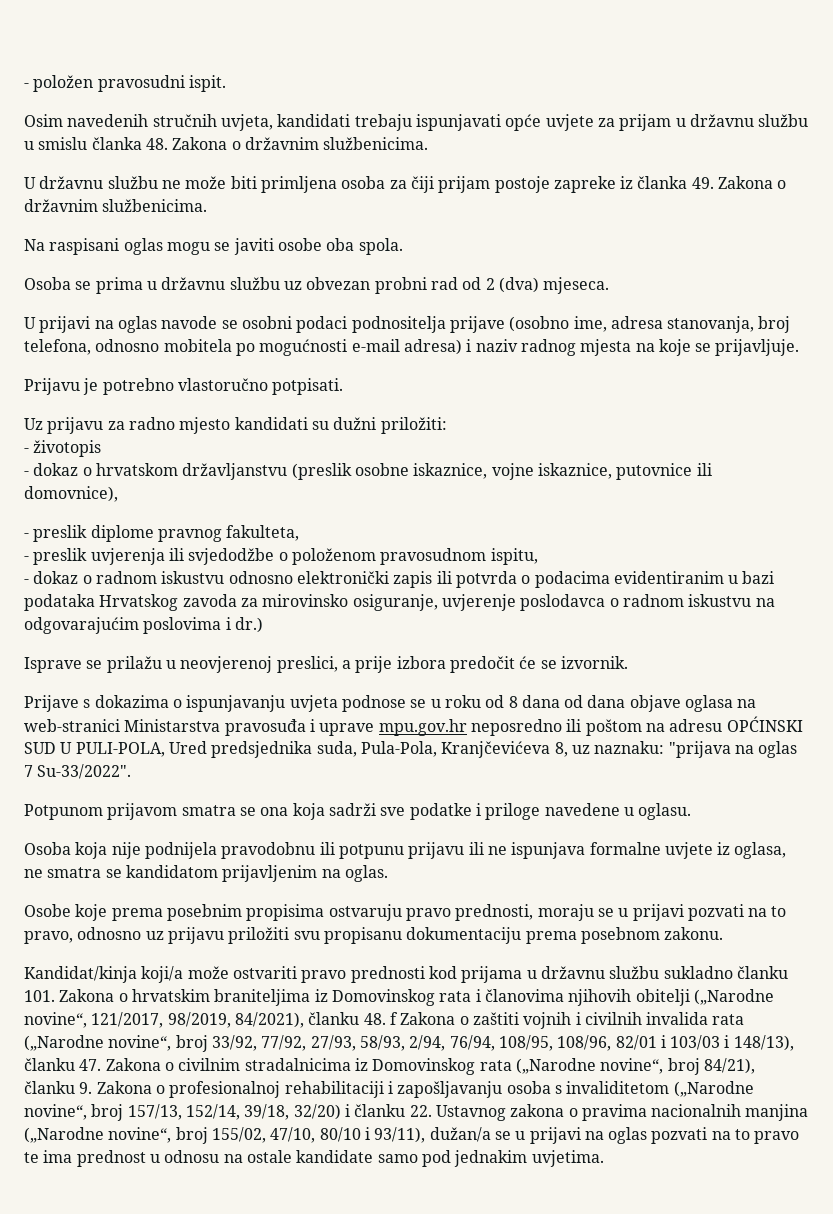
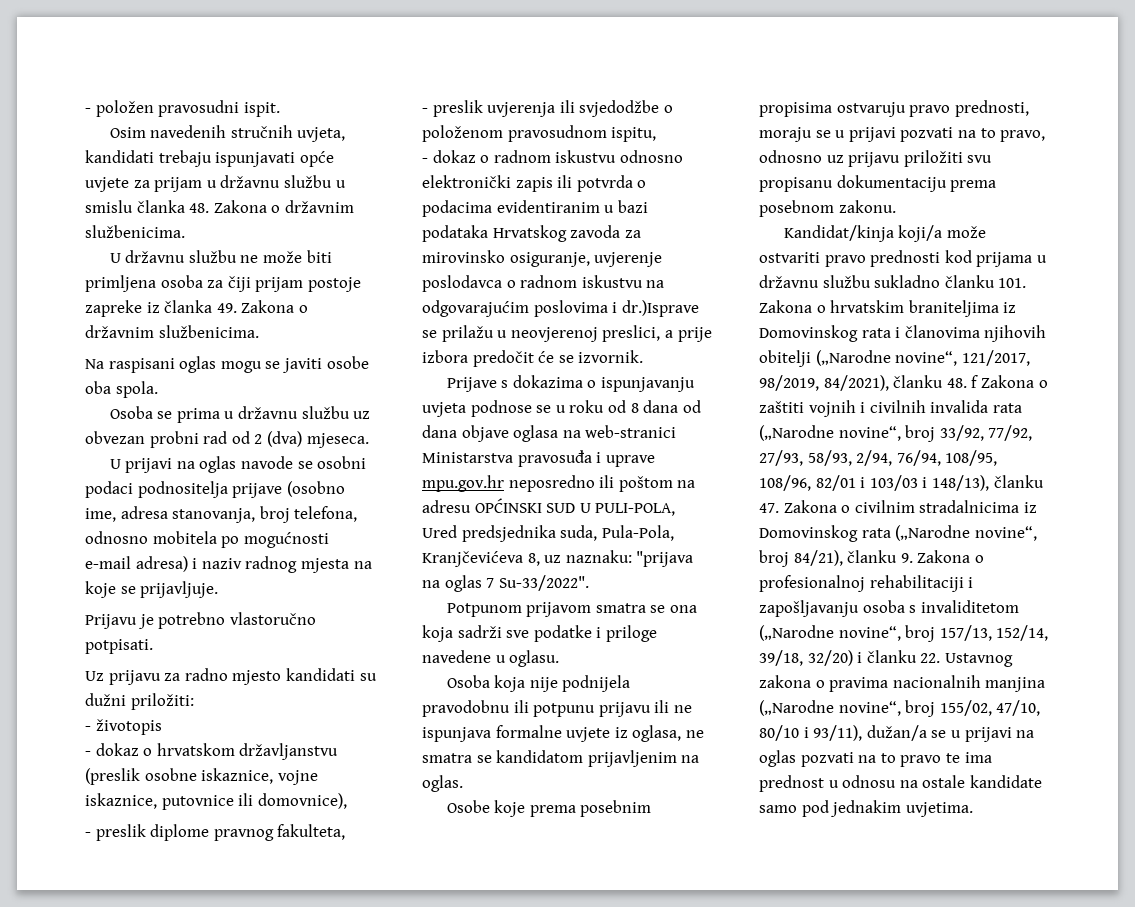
[234,617,263,633] [24,657,82,673] dr.) // Isprave -> [621,300,699,317] dr.)Isprave

